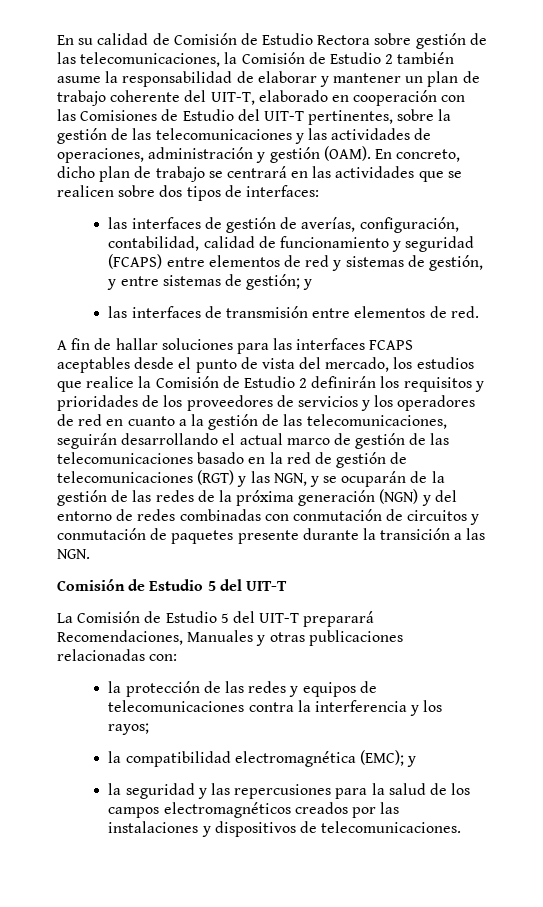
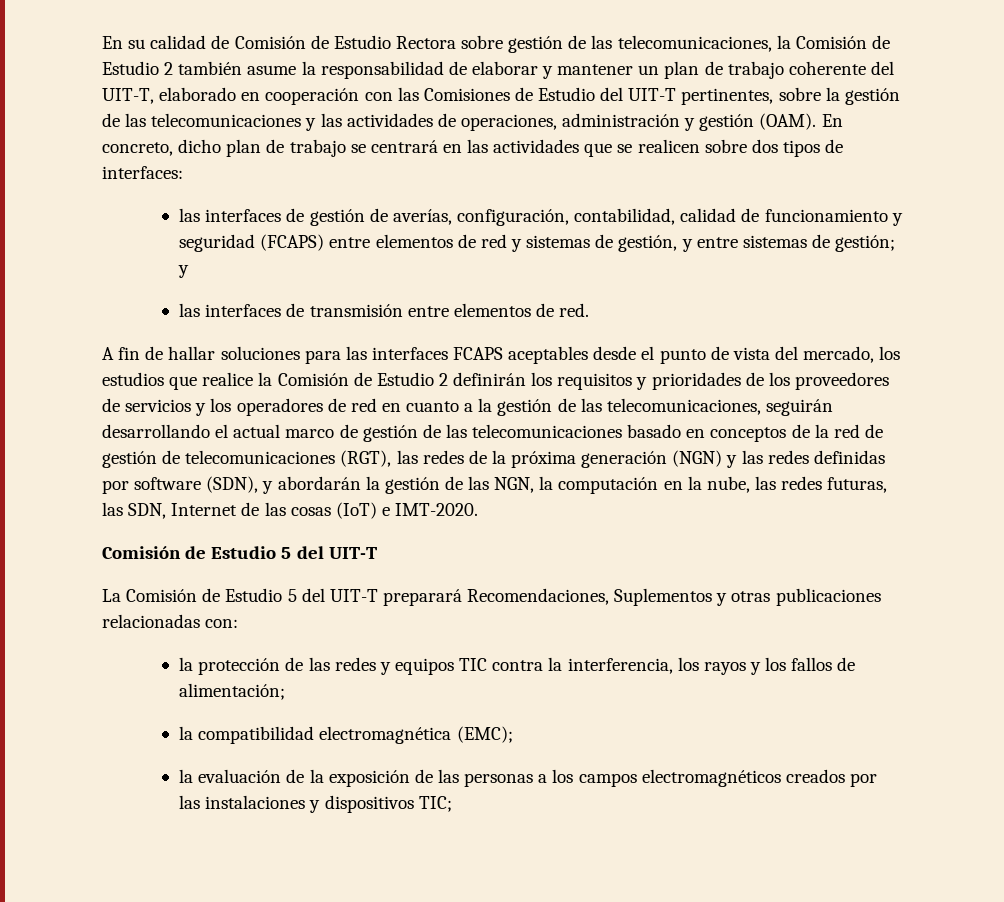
(266, 460) none -> [710,424,810,442] conceptos de
[197,470,445,487] [57,490,129,506] (RGT) y las NGN, y se ocuparán de la gestión de -> [340,450,392,467] (RGT),
[434,490,457,502] [57,509,480,525] [57,528,486,544] [57,549,90,559] del entorno de redes combinadas con conmutación de circuitos y conmutación de paquetes presente durante la transición a las NGN. -> [741,450,885,464] [102,476,888,494] [102,502,479,519] las redes definidas por software (SDN), y abordarán la gestión de las NGN, la computación en la nube, las redes futuras, las SDN, Internet de las cosas (IoT) e IMT-2020.
[187,630,254,642] Manuales -> [614,588,713,606] Suplementos
[359,681,377,693] [108,700,443,716] [108,723,150,735] de telecomunicaciones contra la interferencia y los rayos; -> [459,657,856,675] [179,683,286,700] TIC contra la interferencia, los rayos y los fallos de alimentación;
[407,756,417,767] [108,783,447,799] y // la seguridad y las repercusiones para la salud de -> [179,769,548,787] // la evaluación de la exposición de las personas a
[299,821,462,833] de telecomunicaciones. -> [418,796,452,812] TIC;

